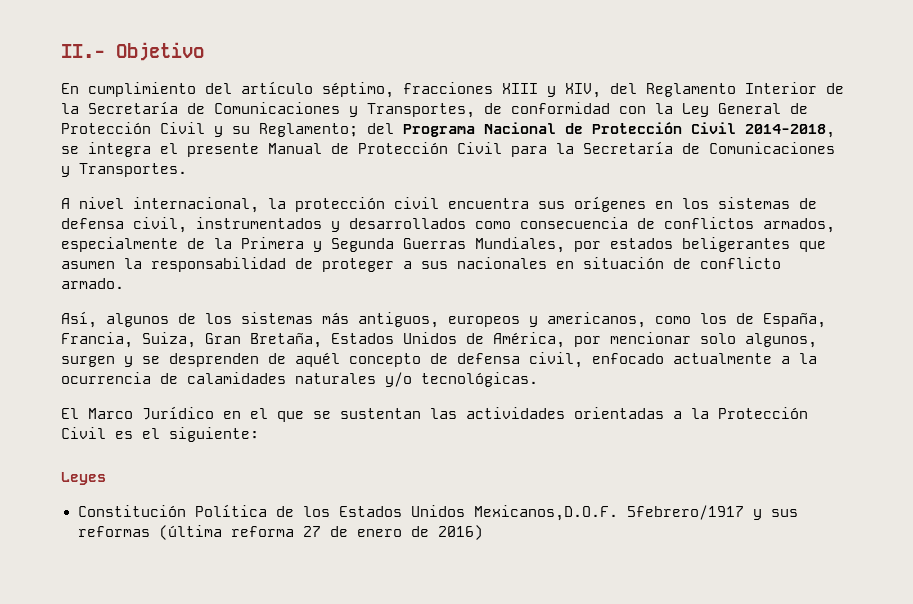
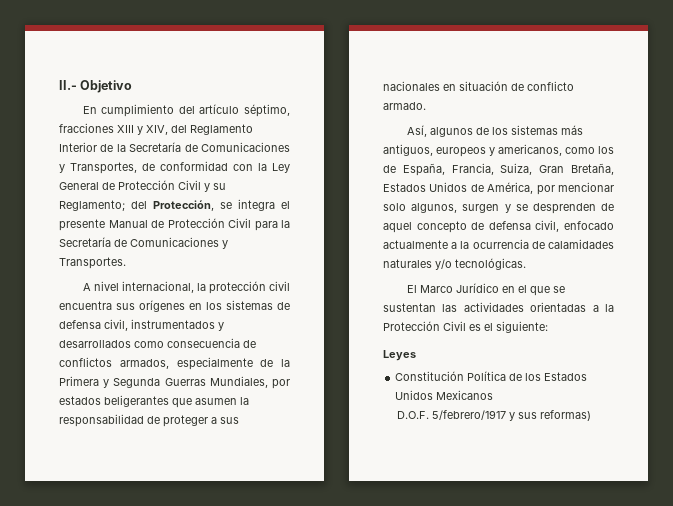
[403,122,835,138] Programa Nacional de Protección Civil 2014-2018, -> [153,200,214,211] Protección,
[295,352,340,367] aquél -> [383,222,412,233] aquel
[473,505,798,521] [77,525,483,540] Mexicanos,D.O.F. 5febrero/1917 y sus reformas (última reforma 27 de enero de 2016) -> [436,390,494,400] [397,410,592,421] Mexicanos // D.O.F. 5/febrero/1917 y sus reformas)

